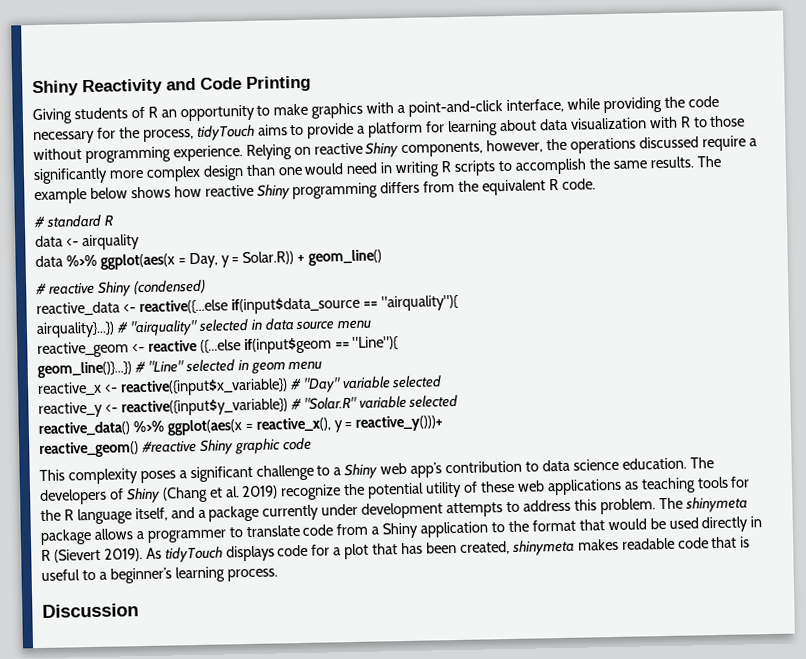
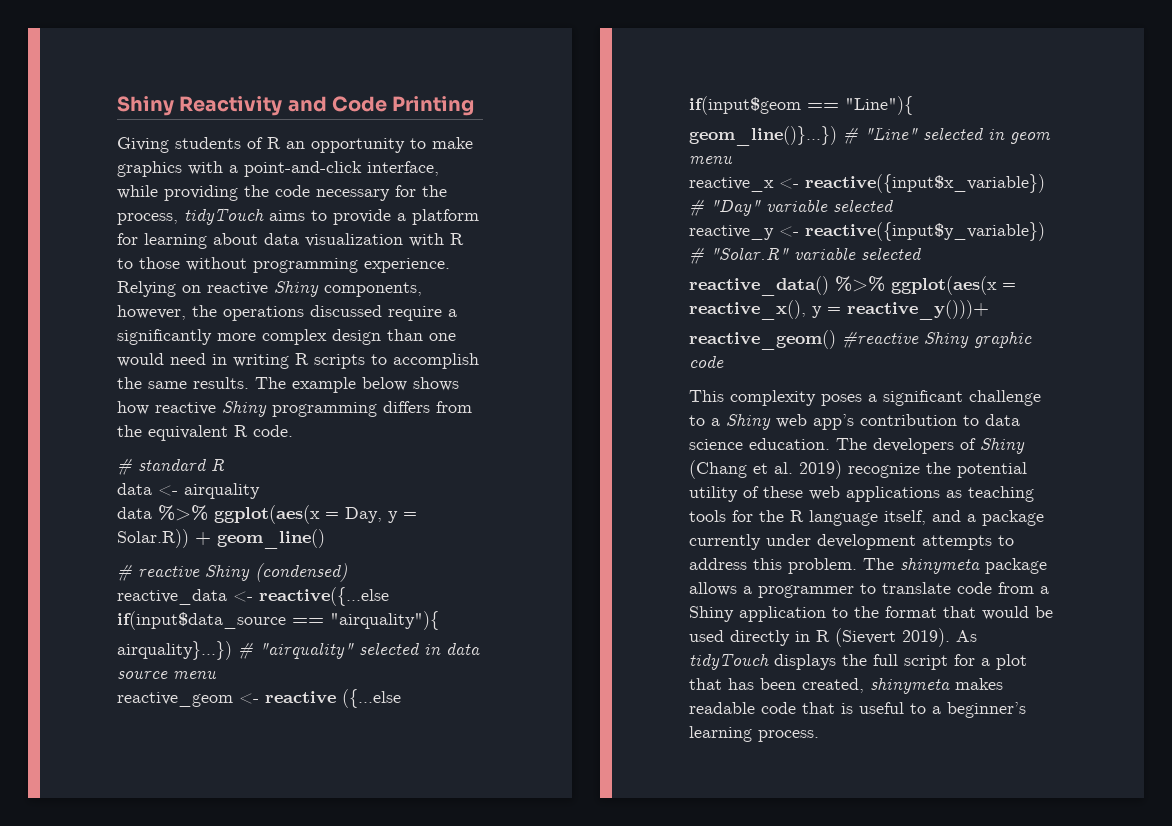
[277,544,309,557] code -> [842,654,948,670] the full script
[42,603,139,618] // Discussion -> (819, 736) none

